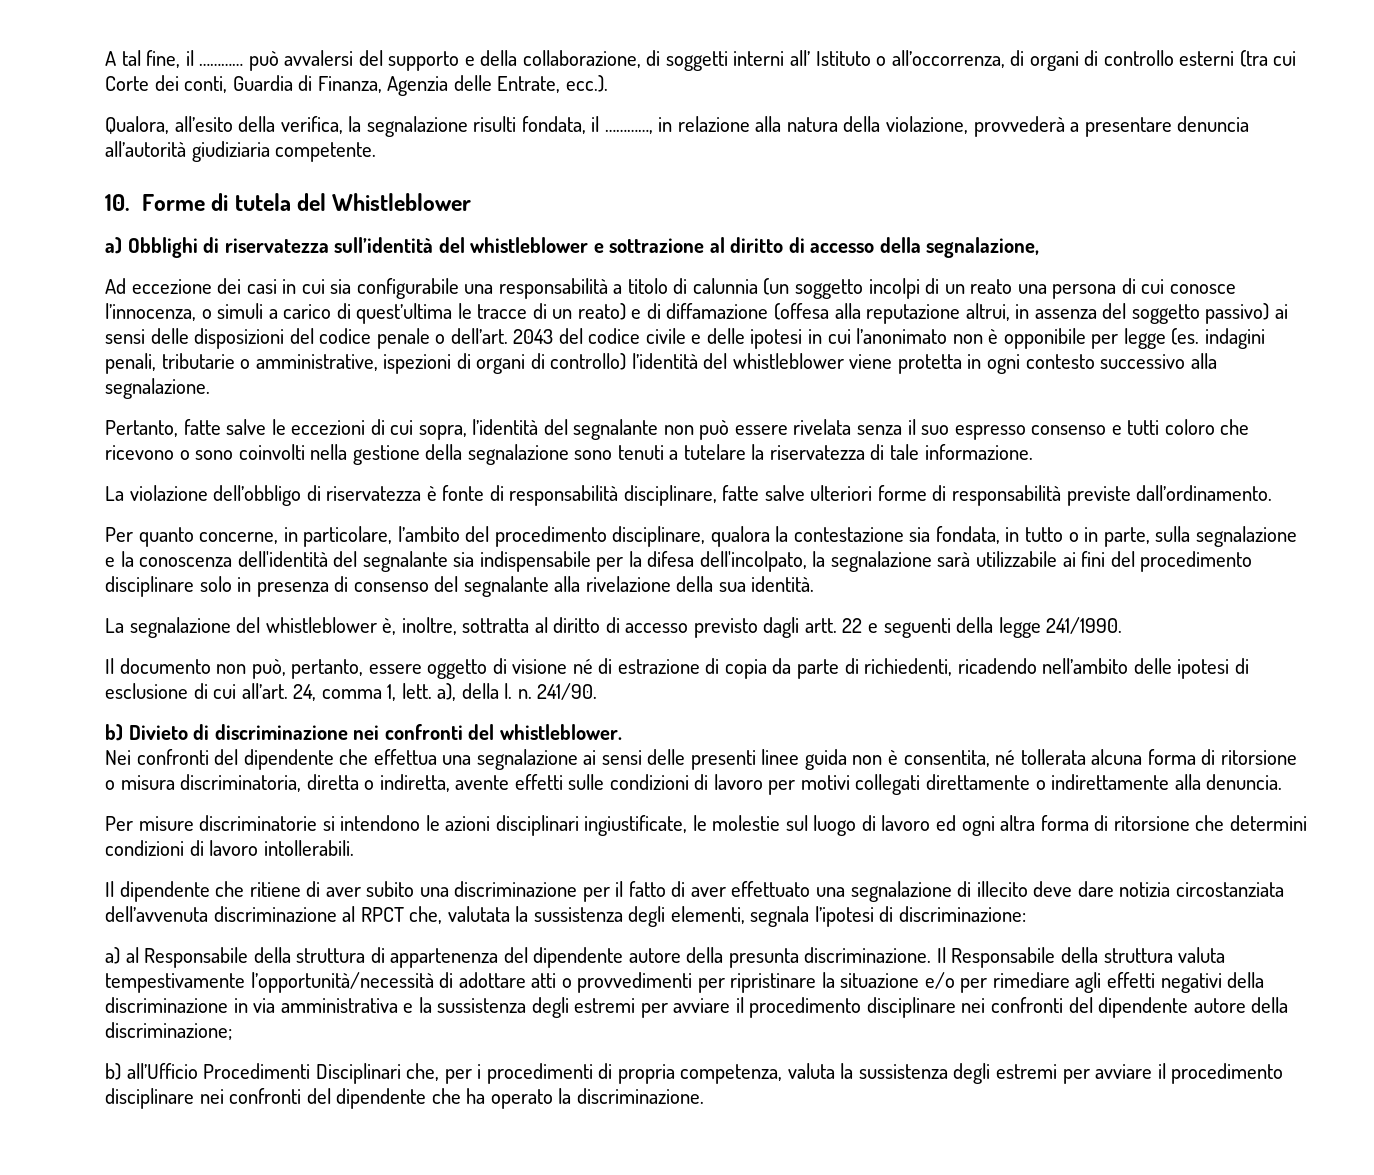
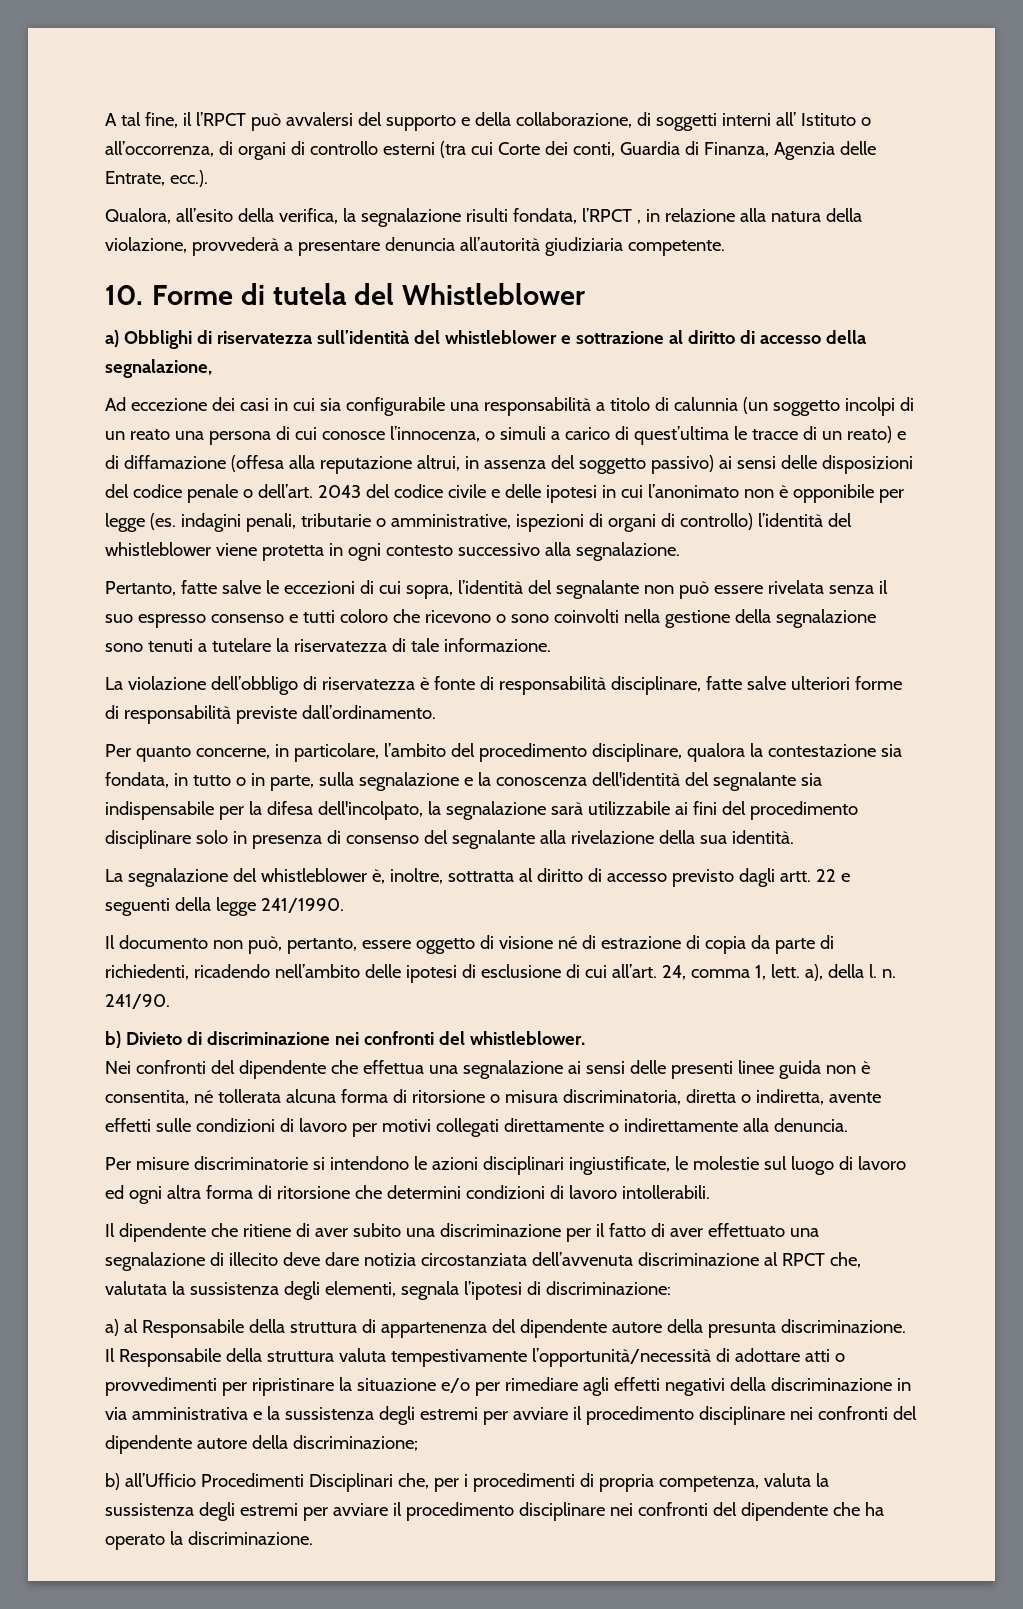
[199,63,244,66] ………… -> [195,112,246,126] l’RPCT
[591,116,653,134] il …………, -> [581,208,641,224] l’RPCT ,

